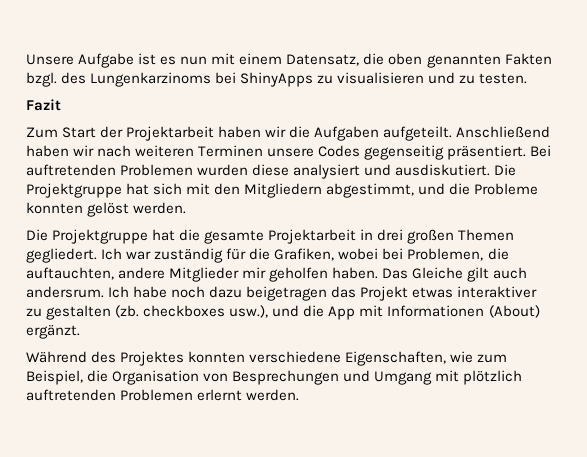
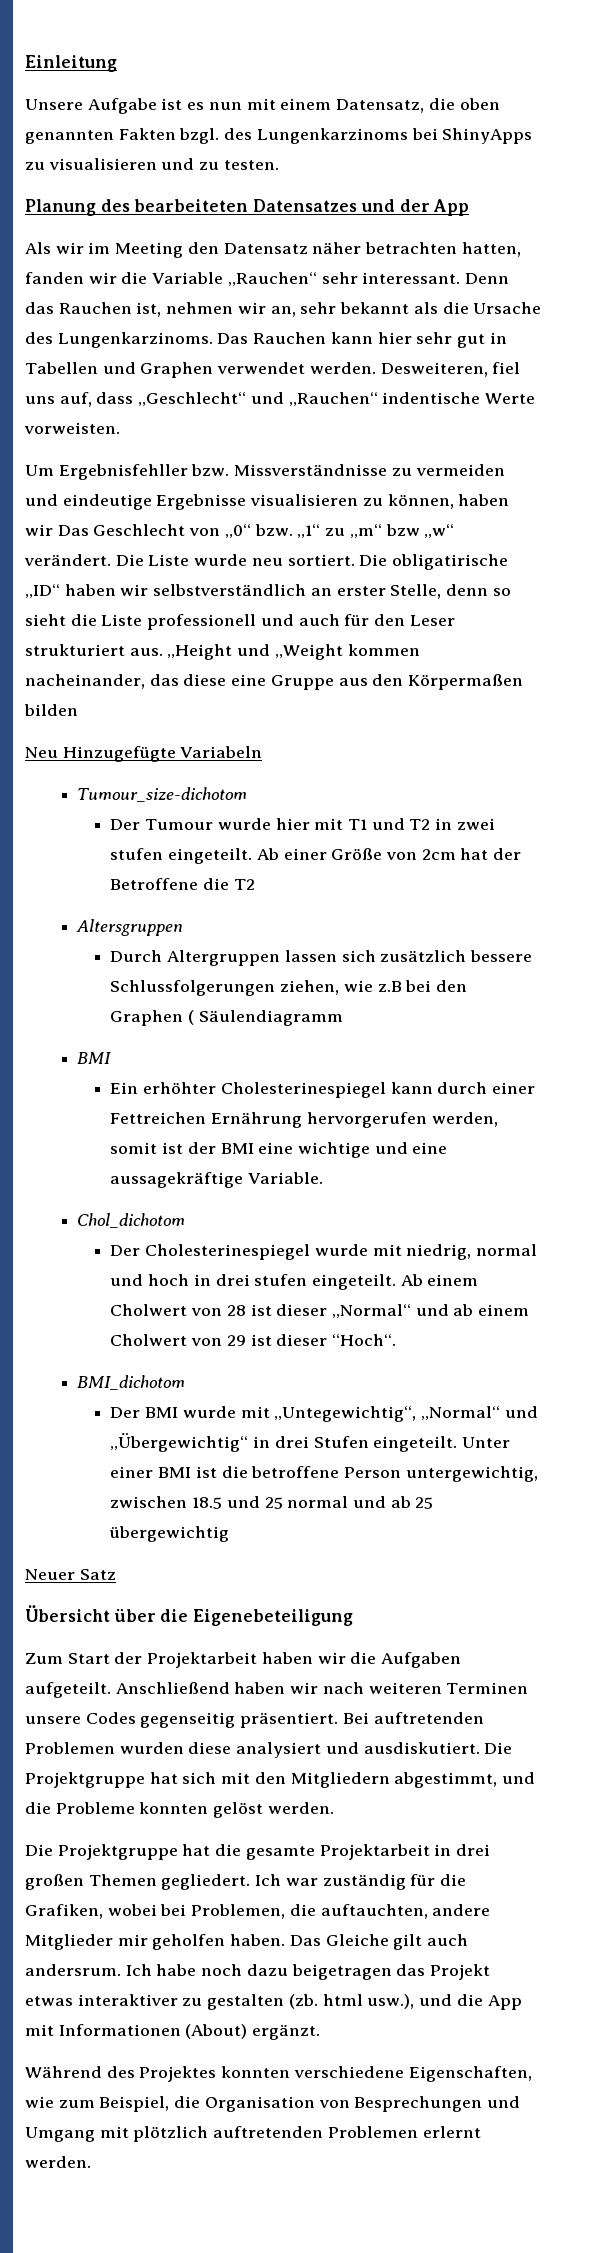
(26, 59) none -> [25,55,117,72] Einleitung //
[26,99,61,111] Fazit -> [25,199,470,216] [25,242,521,258] [25,272,510,286] [25,302,542,317] [25,332,507,348] [25,362,521,378] [25,392,536,407] [24,422,120,434] [25,464,505,480] [25,494,510,510] [25,524,455,538] [24,554,509,570] [25,584,511,599] [25,614,455,630] [25,644,420,660] [25,674,524,690] [24,704,78,716] [25,746,263,762] [77,787,248,802] [110,818,495,830] [110,848,522,864] [110,878,255,890] [76,919,184,936] [110,950,533,966] [110,980,468,996] [110,1010,343,1026] [77,1052,112,1064] [110,1082,536,1098] [110,1112,498,1128] [110,1142,448,1158] [110,1172,324,1188] [77,1213,186,1228] [110,1244,538,1260] [110,1274,479,1290] [110,1304,530,1318] [110,1334,397,1346] [77,1375,186,1390] [110,1406,538,1422] [110,1433,511,1452] [110,1466,538,1482] [110,1496,434,1509] [109,1526,230,1542] [25,1569,116,1580] [25,1605,354,1626] Planung des bearbeiteten Datensatzes und der App // Als wir im Meeting den Datensatz näher betrachten hatten, fanden wir die Variable „Rauchen“ sehr interessant. Denn das Rauchen ist, nehmen wir an, sehr bekannt als die Ursache des Lungenkarzinoms. Das Rauchen kann hier sehr gut in Tabellen und Graphen verwendet werden. Desweiteren, fiel uns auf, dass „Geschlecht“ und „Rauchen“ indentische Werte vorweisten. // Um Ergebnisfehller bzw. Missverständnisse zu vermeiden und eindeutige Ergebnisse visualisieren zu können, haben wir Das Geschlecht von „0“ bzw. „1“ zu „m“ bzw „w“ verändert. Die Liste wurde neu sortiert. Die obligatirische „ID“ haben wir selbstverständlich an erster Stelle, denn so sieht die Liste professionell und auch für den Leser strukturiert aus. „Height und „Weight kommen nacheinander, das diese eine Gruppe aus den Körpermaßen bilden // Neu Hinzugefügte Variabeln // Tumour_size-dichotom // Der Tumour wurde hier mit T1 und T2 in zwei stufen eingeteilt. Ab einer Größe von 2cm hat der Betroffene die T2 // Altersgruppen // Durch Altergruppen lassen sich zusätzlich bessere Schlussfolgerungen ziehen, wie z.B bei den Graphen ( Säulendiagramm // BMI // Ein erhöhter Cholesterinespiegel kann durch einer Fettreichen Ernährung hervorgerufen werden, somit ist der BMI eine wichtige und eine aussagekräftige Variable. // Chol_dichotom // Der Cholesterinespiegel wurde mit niedrig, normal und hoch in drei stufen eingeteilt. Ab einem Cholwert von 28 ist dieser „Normal“ und ab einem Cholwert von 29 ist dieser “Hoch“. // BMI_dichotom // Der BMI wurde mit „Untegewichtig“, „Normal“ und „Übergewichtig“ in drei Stufen eingeteilt. Unter einer BMI ist die betroffene Person untergewichtig, zwischen 18.5 und 25 normal und ab 25 übergewichtig // Neuer Satz // Übersicht über die Eigenebeteiligung
[143,305,226,317] checkboxes -> [322,1994,363,2006] html

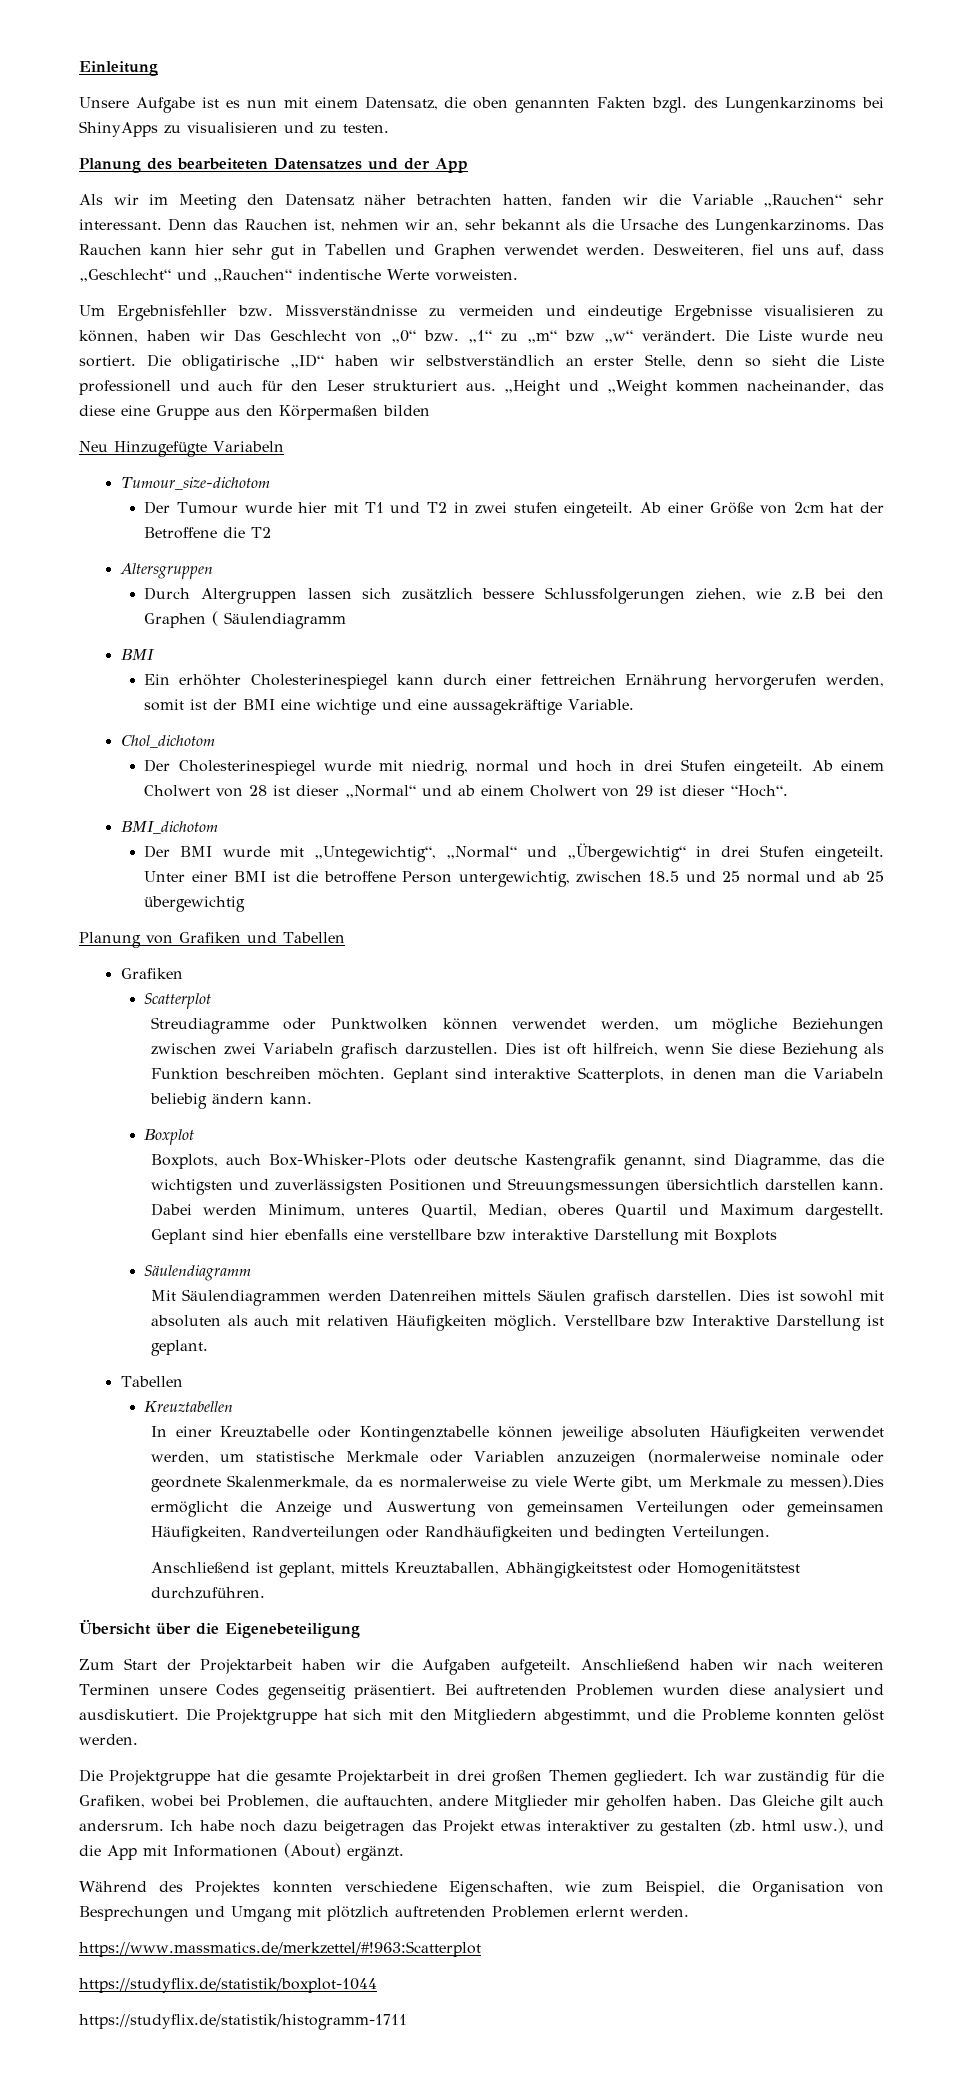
[110,1112,207,1124] Fettreichen -> [540,674,616,685] fettreichen
[254,1274,308,1286] stufen -> [680,759,726,771] Stufen
[25,1569,116,1580] Neuer Satz -> [79,932,345,948] [120,968,183,979] [144,993,212,1009] [150,1017,885,1034] [150,1042,885,1059] [150,1067,885,1083] [149,1093,312,1109] [144,1129,195,1145] [150,1153,884,1170] [150,1178,885,1195] [150,1203,885,1220] [150,1228,777,1245] [144,1265,252,1281] [150,1289,885,1306] [150,1314,885,1331] [150,1340,208,1356] [120,1376,183,1387] [144,1401,234,1412] [150,1426,884,1442] [150,1449,884,1467] [150,1474,884,1492] [150,1501,885,1517] [150,1526,770,1542] [150,1562,800,1578] [150,1587,265,1599] Planung von Grafiken und Tabellen // Grafiken // Scatterplot // Streudiagramme oder Punktwolken können verwendet werden, um mögliche Beziehungen zwischen zwei Variabeln grafisch darzustellen. Dies ist oft hilfreich, wenn Sie diese Beziehung als Funktion beschreiben möchten. Geplant sind interaktive Scatterplots, in denen man die Variabeln beliebig ändern kann. // Boxplot // Boxplots, auch Box-Whisker-Plots oder deutsche Kastengrafik genannt, sind Diagramme, das die wichtigsten und zuverlässigsten Positionen und Streuungsmessungen übersichtlich darstellen kann. Dabei werden Minimum, unteres Quartil, Median, oberes Quartil und Maximum dargestellt. Geplant sind hier ebenfalls eine verstellbare bzw interaktive Darstellung mit Boxplots // Säulendiagramm // Mit Säulendiagrammen werden Datenreihen mittels Säulen grafisch darstellen. Dies ist sowohl mit absoluten als auch mit relativen Häufigkeiten möglich. Verstellbare bzw Interaktive Darstellung ist geplant. // Tabellen // Kreuztabellen // In einer Kreuztabelle oder Kontingenztabelle können jeweilige absoluten Häufigkeiten verwendet werden, um statistische Merkmale oder Variablen anzuzeigen (normalerweise nominale oder geordnete Skalenmerkmale, da es normalerweise zu viele Werte gibt, um Merkmale zu messen).Dies ermöglicht die Anzeige und Auswertung von gemeinsamen Verteilungen oder gemeinsamen Häufigkeiten, Randverteilungen oder Randhäufigkeiten und bedingten Verteilungen. // Anschließend ist geplant, mittels Kreuztaballen, Abhängigkeitstest oder Homogenitätstest durchzuführen.
(91, 2162) none -> [79,1941,481,1957] [79,1978,377,1993] [79,2014,407,2030] // https://www.massmatics.de/merkzettel/#!963:Scatterplot // https://studyflix.de/statistik/boxplot-1044 // https://studyflix.de/statistik/histogramm-1711

